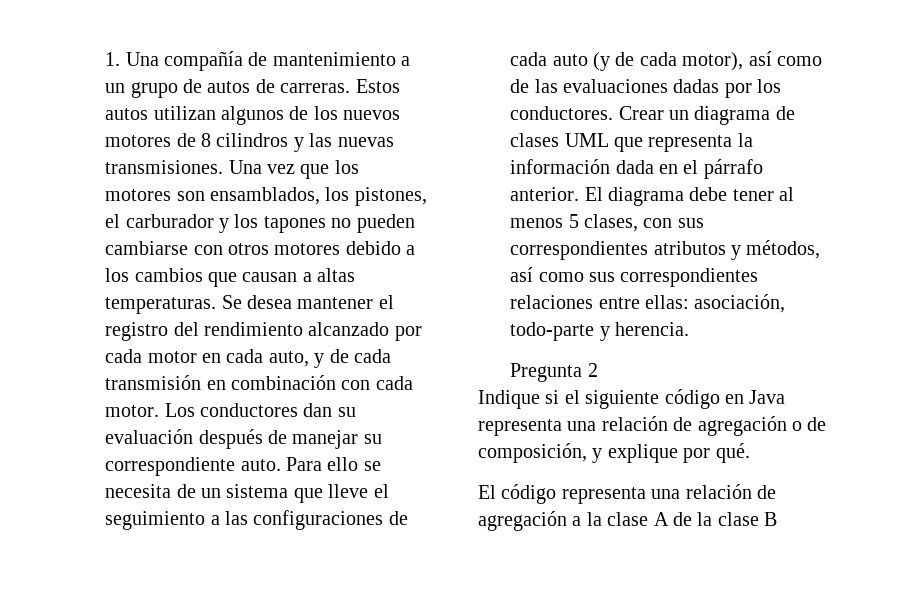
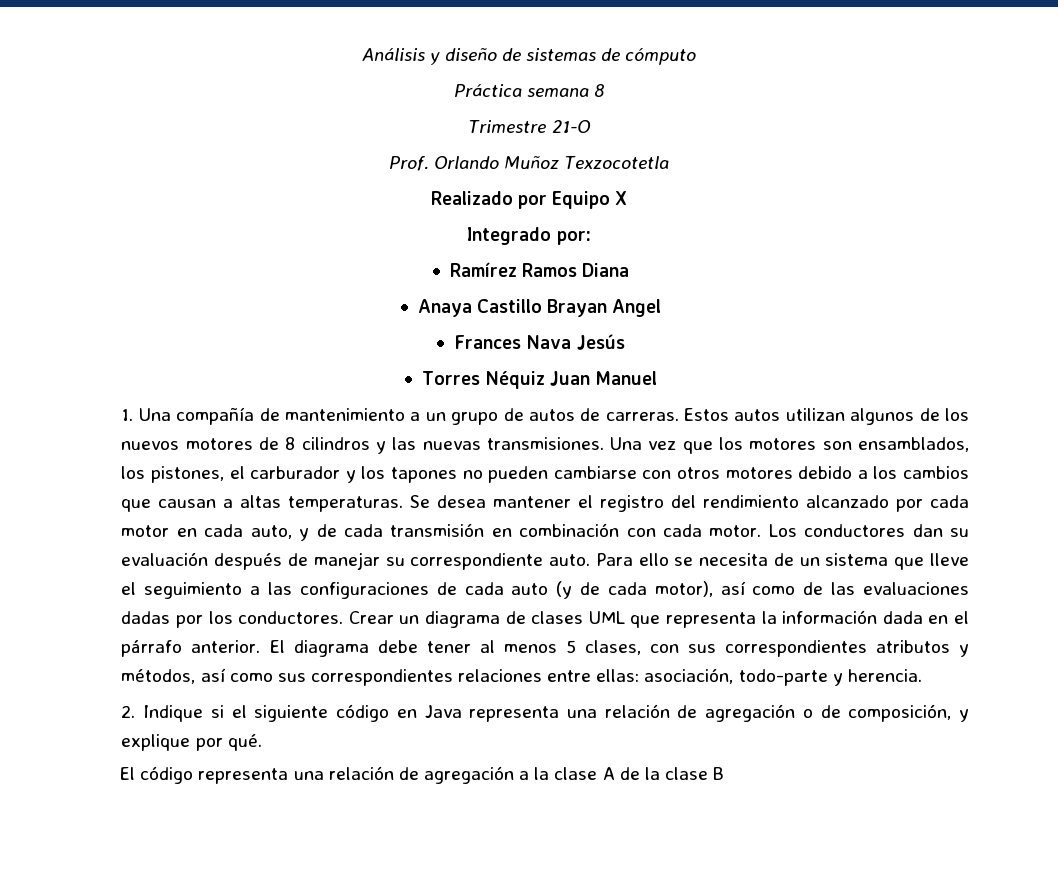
(105, 59) none -> [361,48,697,65] [453,84,605,97] [468,120,591,133] [388,156,670,171] [430,191,628,209] [467,227,591,245] [449,262,630,277] [417,299,662,317] [454,334,625,350] [421,371,658,389] Análisis y diseño de sistemas de cómputo // Práctica semana 8 // Trimestre 21-O // Prof. Orlando Muñoz Texzocotetla // Realizado por Equipo X // Integrado por: // Ramírez Ramos Diana // Anaya Castillo Brayan Angel // Frances Nava Jesús // Torres Néquiz Juan Manuel //
[510,363,598,382] Pregunta 2 // -> [121,705,136,718] 2.

